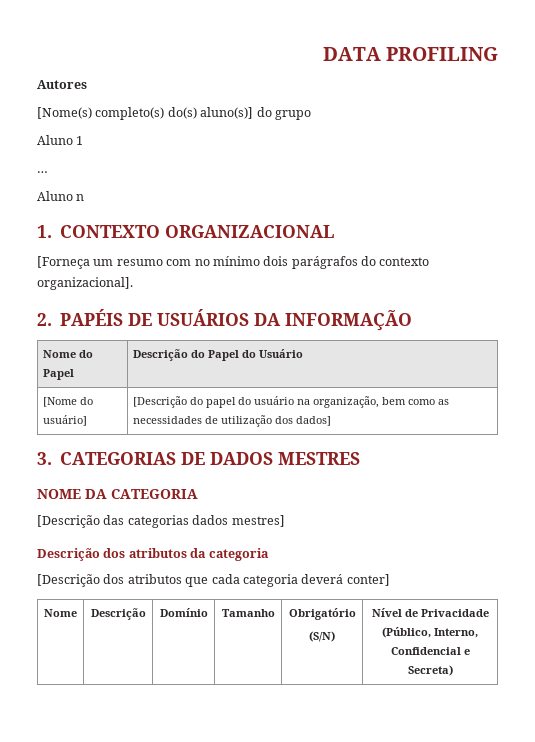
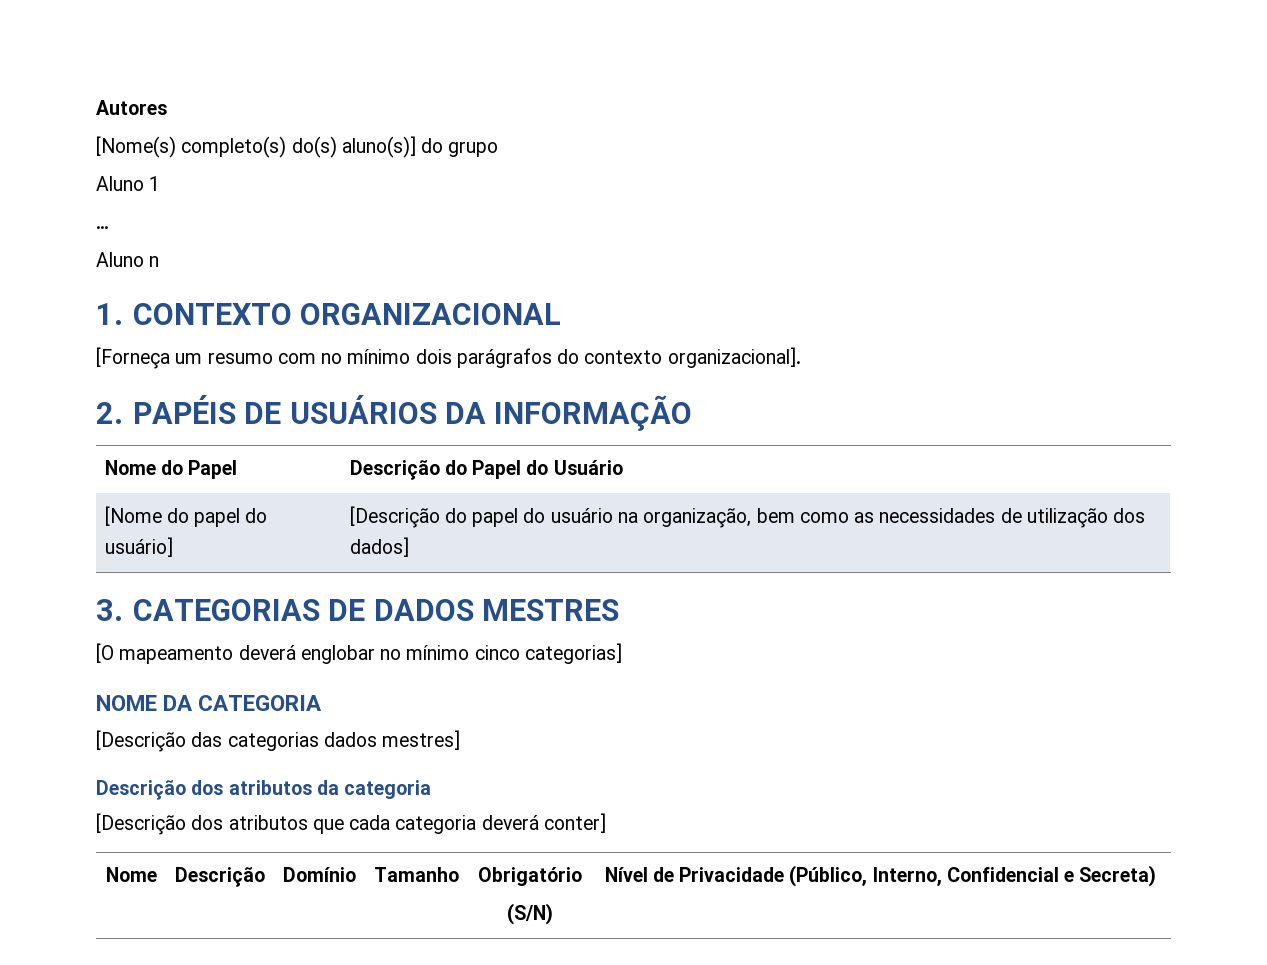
[322,47,498,61] DATA PROFILING // -> (96, 107) none
(94, 401) none -> [194,508,268,527] papel do
(360, 458) none -> [96,643,622,664] // [O mapeamento deverá englobar no mínimo cinco categorias]

